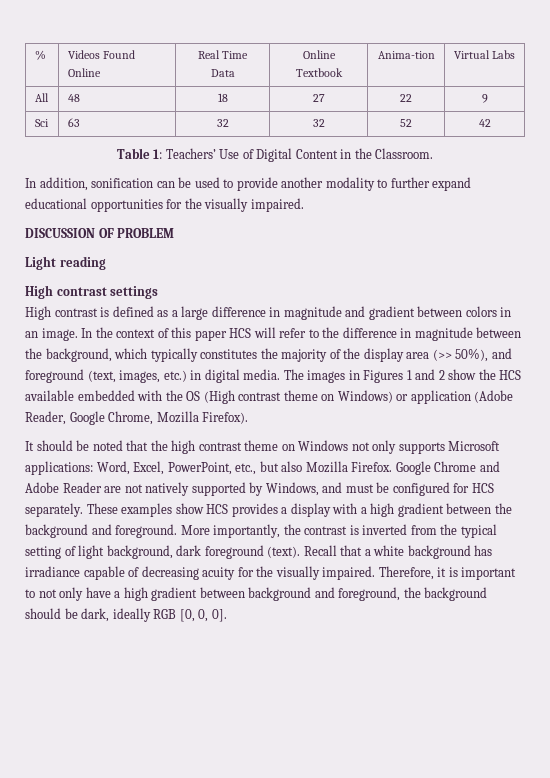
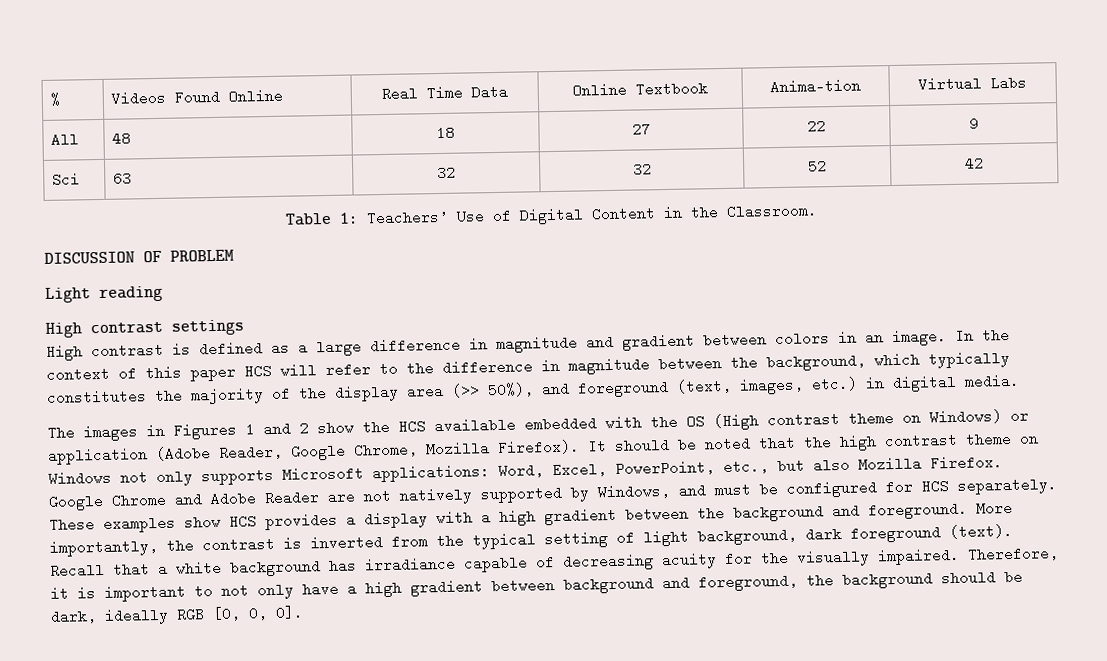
[25,177,472,191] [25,198,304,212] // In addition, sonification can be used to provide another modality to further expand educational opportunities for the visually impaired. -> (818, 211) none
(281, 374) none -> (1020, 381) //
(249, 418) // -> (580, 447) none

